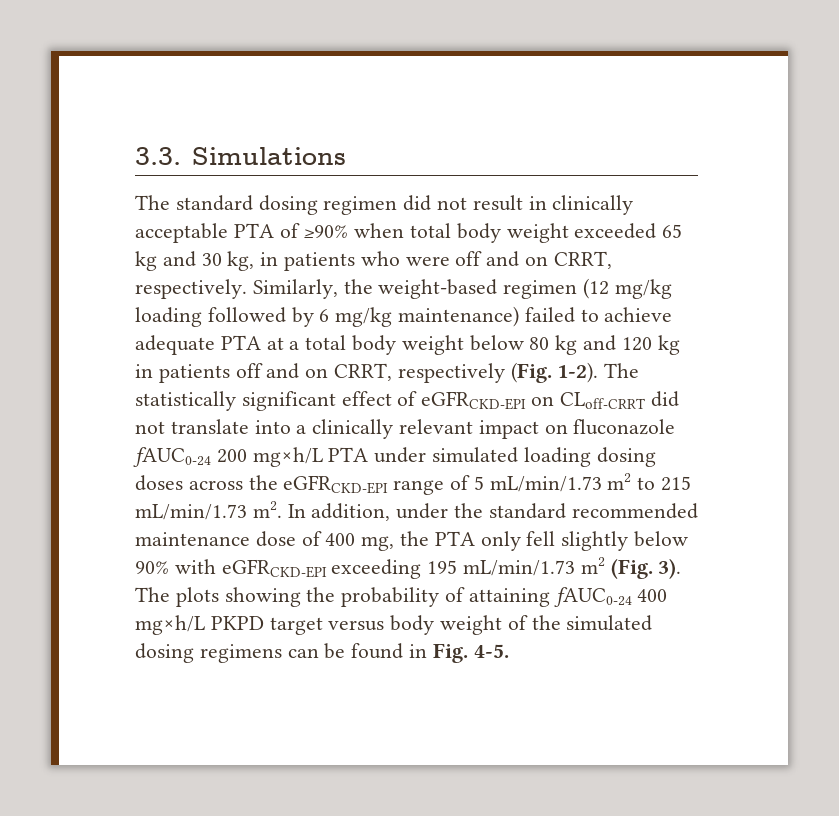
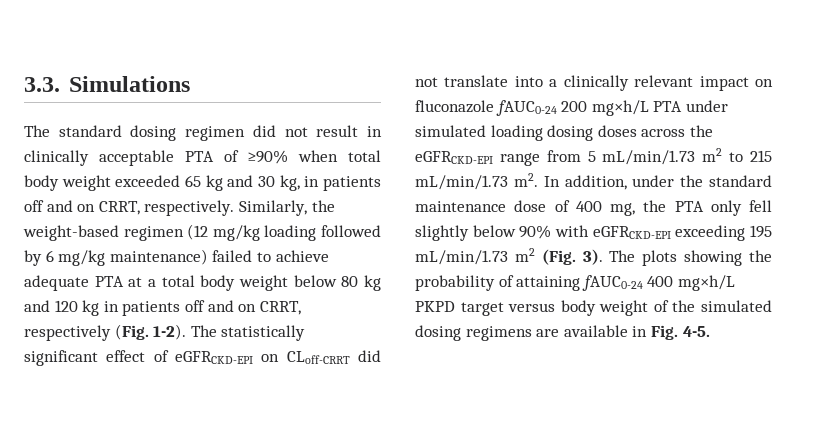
[360,251,450,266] who were -> (381, 183) none
[450,475,471,490] of -> [546,150,581,162] from
[571,503,698,519] recommended -> (772, 181) none
[287,643,404,659] can be found -> [536,325,628,337] are available

